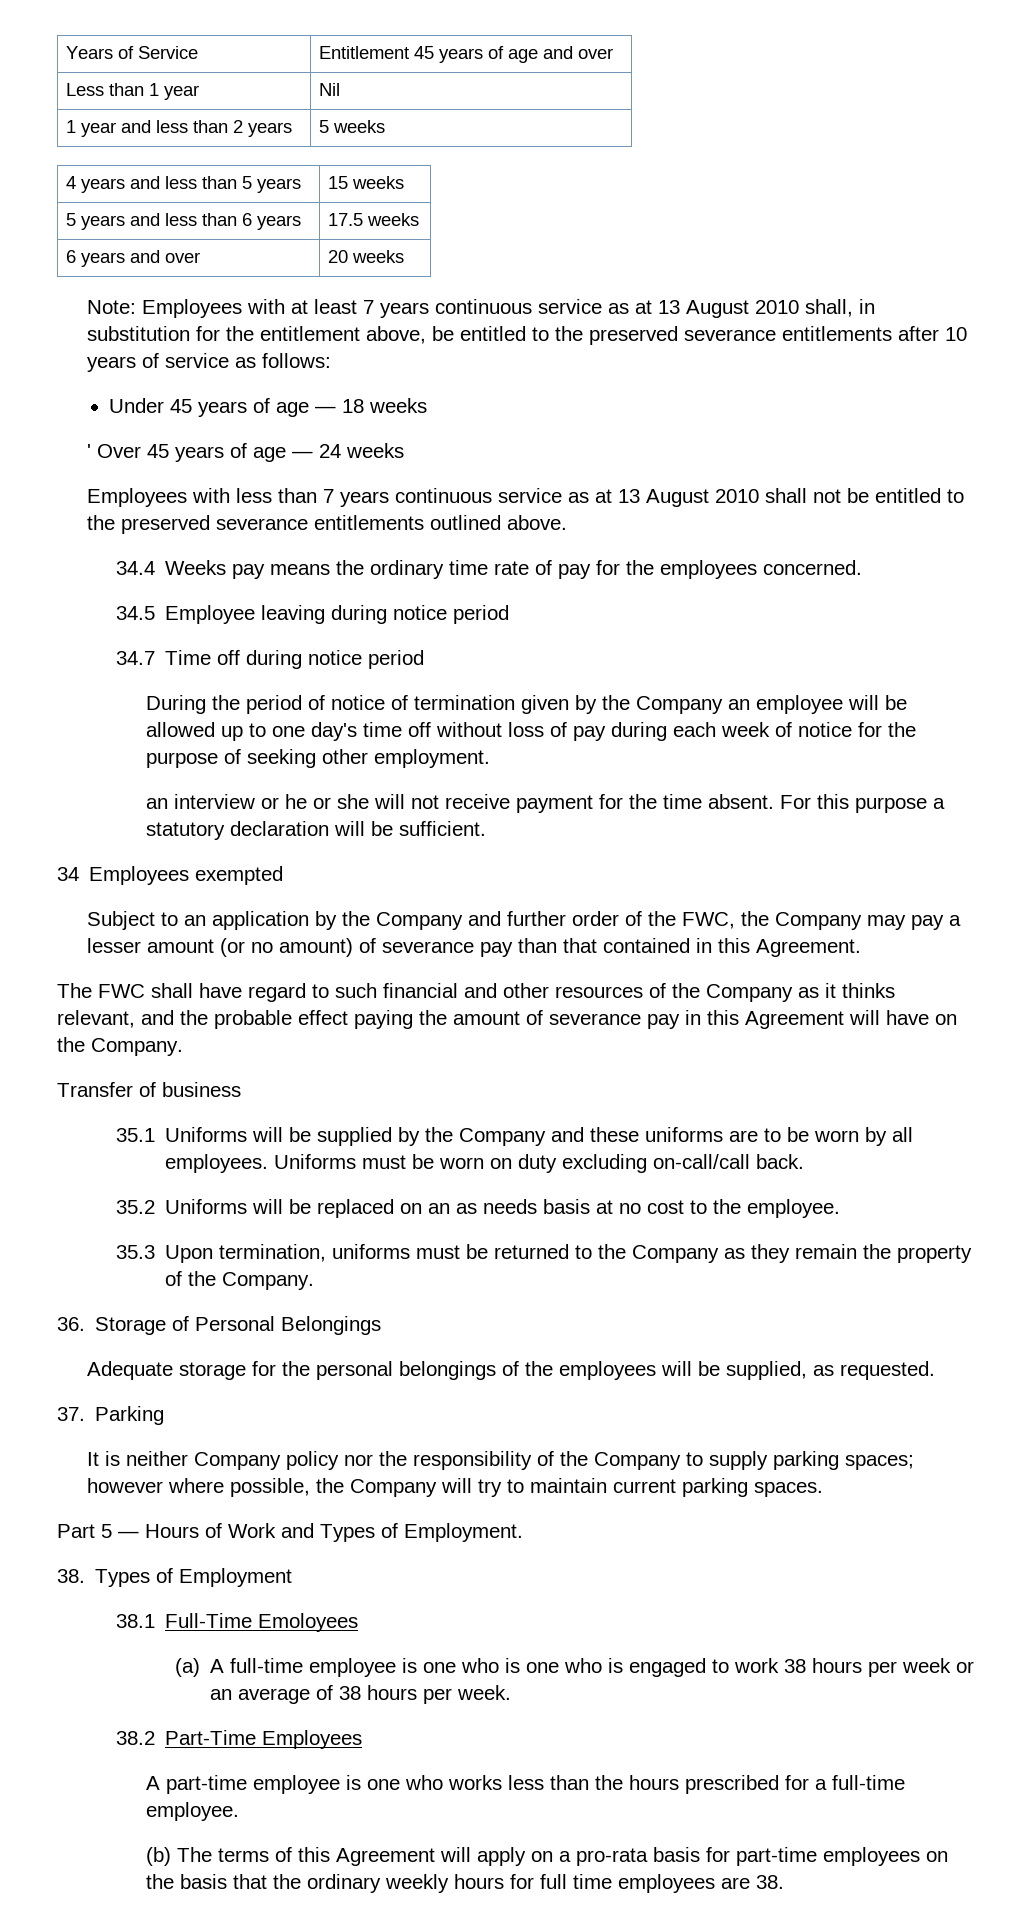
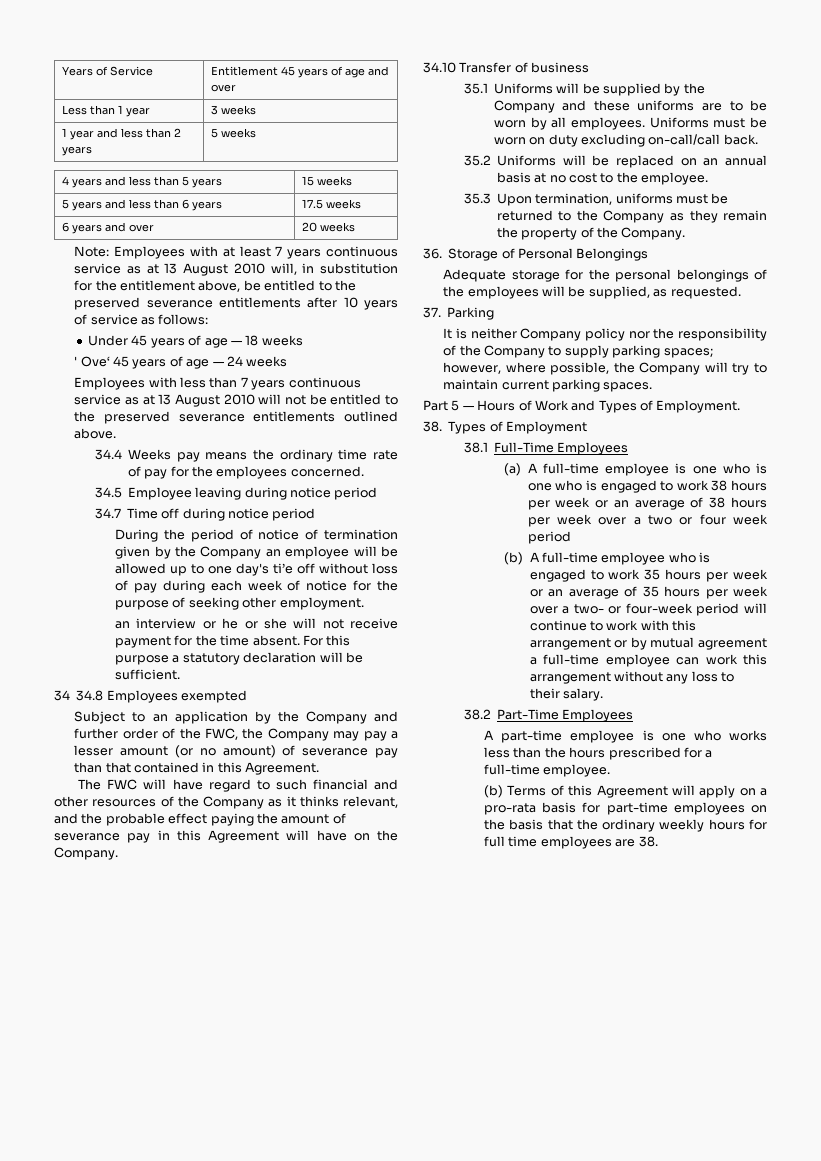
[318,83,340,96] Nil -> [211,105,257,115] 3 weeks
[804,299,853,317] shall, -> [270,263,297,275] will,
[96,444,141,458] Over -> [80,356,110,367] Ove‘
[764,488,807,503] shall -> [258,394,282,404] will
[362,722,402,737] time -> [273,563,294,574] ti’e
(79, 874) none -> [76,690,104,701] 34.8
[151,983,193,998] shall -> [143,779,167,789] will
(183, 1047) none -> [423,62,456,73] 34.10
[456,1199,538,1214] as needs -> [725,155,767,166] annual
[86,1478,163,1493] however -> [443,362,502,374] however,
[258,1613,359,1632] Emoloyees -> [557,442,629,455] Employees
[457,1685,512,1700] week. -> [557,514,768,525] [527,531,571,544] [504,552,711,565] [529,569,768,582] [529,586,768,599] [529,603,767,616] [529,620,697,631] [529,637,767,650] [529,654,767,667] [529,671,735,684] [529,688,604,701] week over a two or four week period // (b) A full-time employee who is engaged to work 35 hours per week or an average of 35 hours per week over a two- or four-week period will continue to work with this arrangement or by mutual agreement a full-time employee can work this arrangement without any loss to their salary.
[176,1847,269,1862] The terms -> [507,785,547,796] Terms

